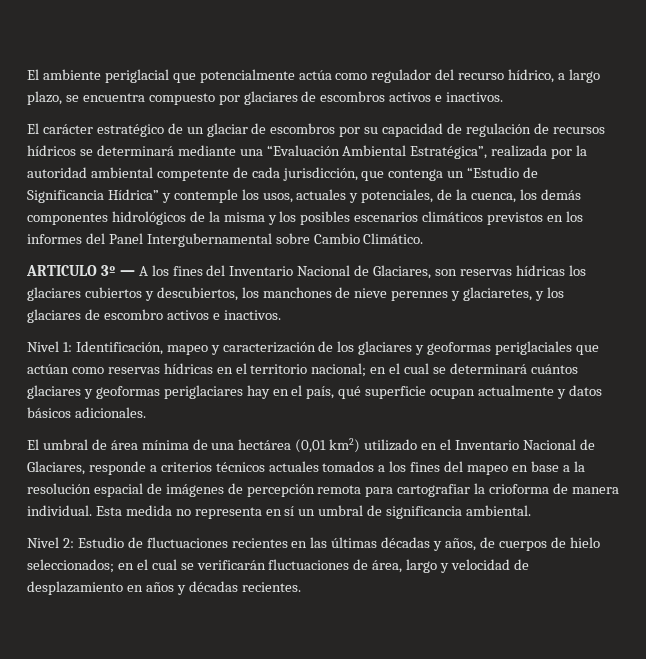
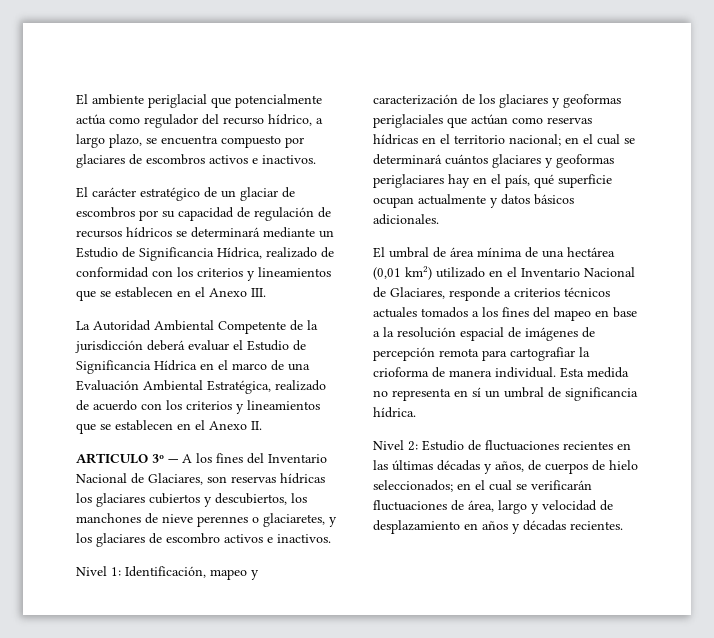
[239,145,588,159] [27,167,539,181] [27,189,581,203] [27,211,583,225] [27,233,424,247] una “Evaluación Ambiental Estratégica”, realizada por la autoridad ambiental competente de cada jurisdicción, que contenga un “Estudio de Significancia Hídrica” y contemple los usos, actuales y potenciales, de la cuenca, los demás componentes hidrológicos de la misma y los posibles escenarios climáticos previstos en los informes del Panel Intergubernamental sobre Cambio Climático. -> [319,230,334,238] [76,247,334,261] [76,267,331,281] [76,287,266,301] [76,320,318,334] [75,340,306,353] [76,360,310,374] [76,380,326,394] [76,400,320,414] [76,420,262,434] un Estudio de Significancia Hídrica, realizado de conformidad con los criterios y lineamientos que se establecen en el Anexo III. // La Autoridad Ambiental Competente de la jurisdicción deberá evaluar el Estudio de Significancia Hídrica en el marco de una Evaluación Ambiental Estratégica, realizado de acuerdo con los criterios y lineamientos que se establecen en el Anexo II.
[451,291,461,301] y -> [252,517,259,523] o
[466,505,532,516] ambiental. -> [373,407,416,418] hídrica.

